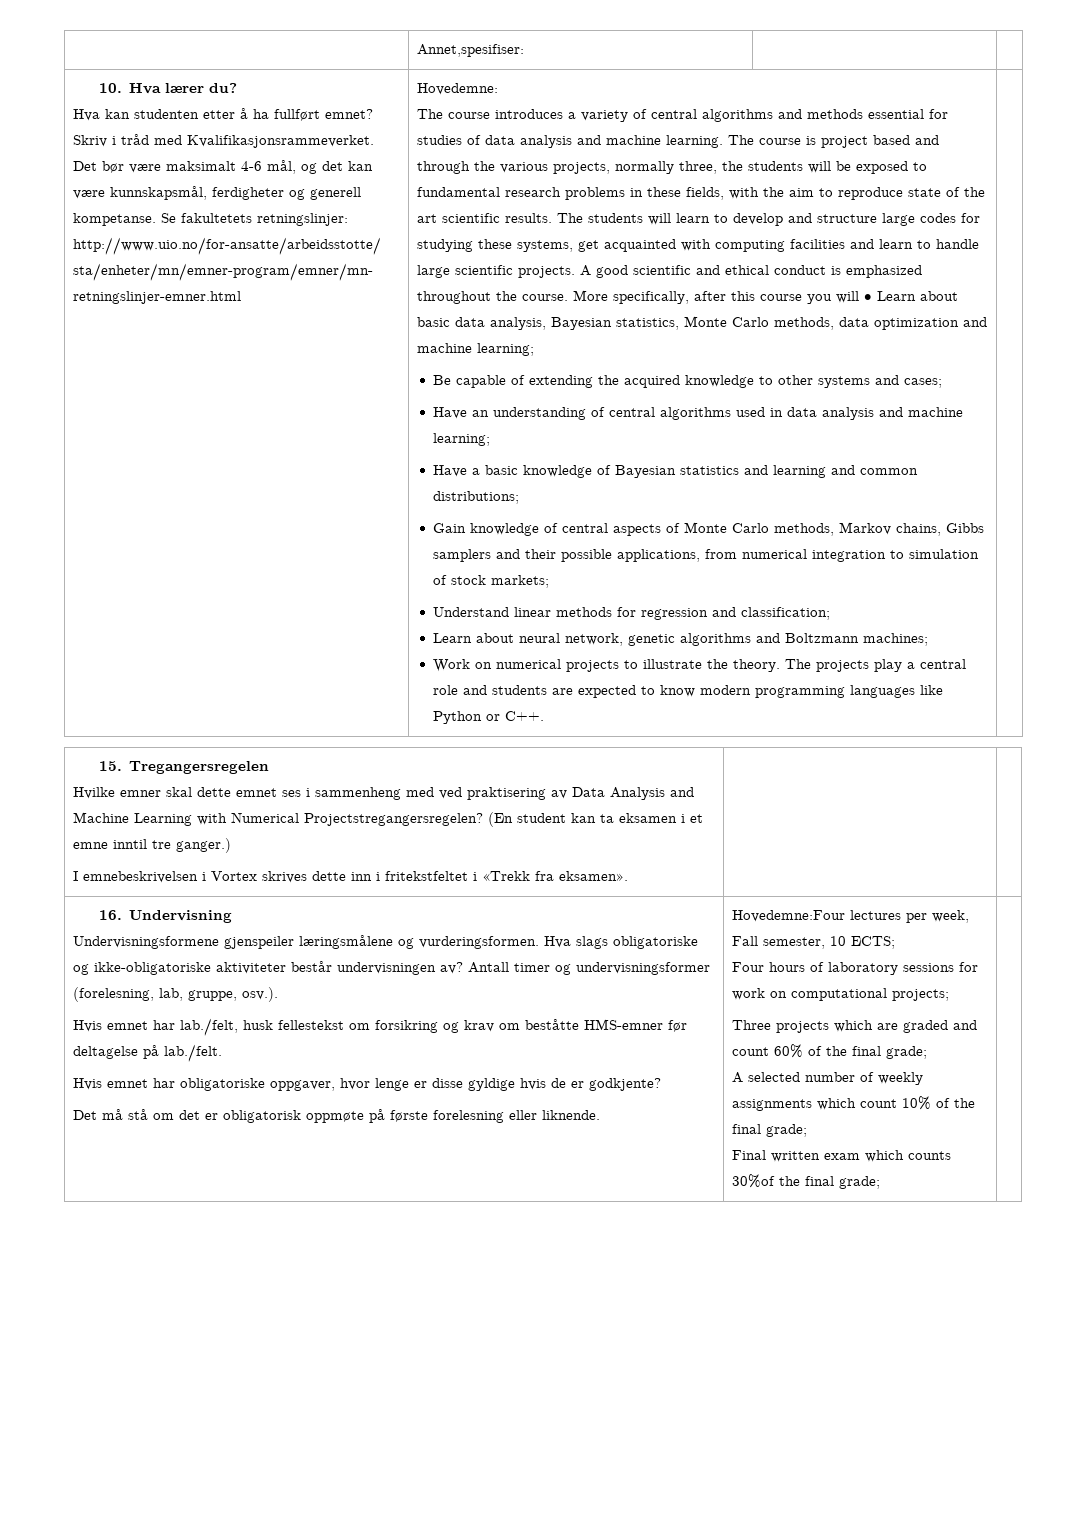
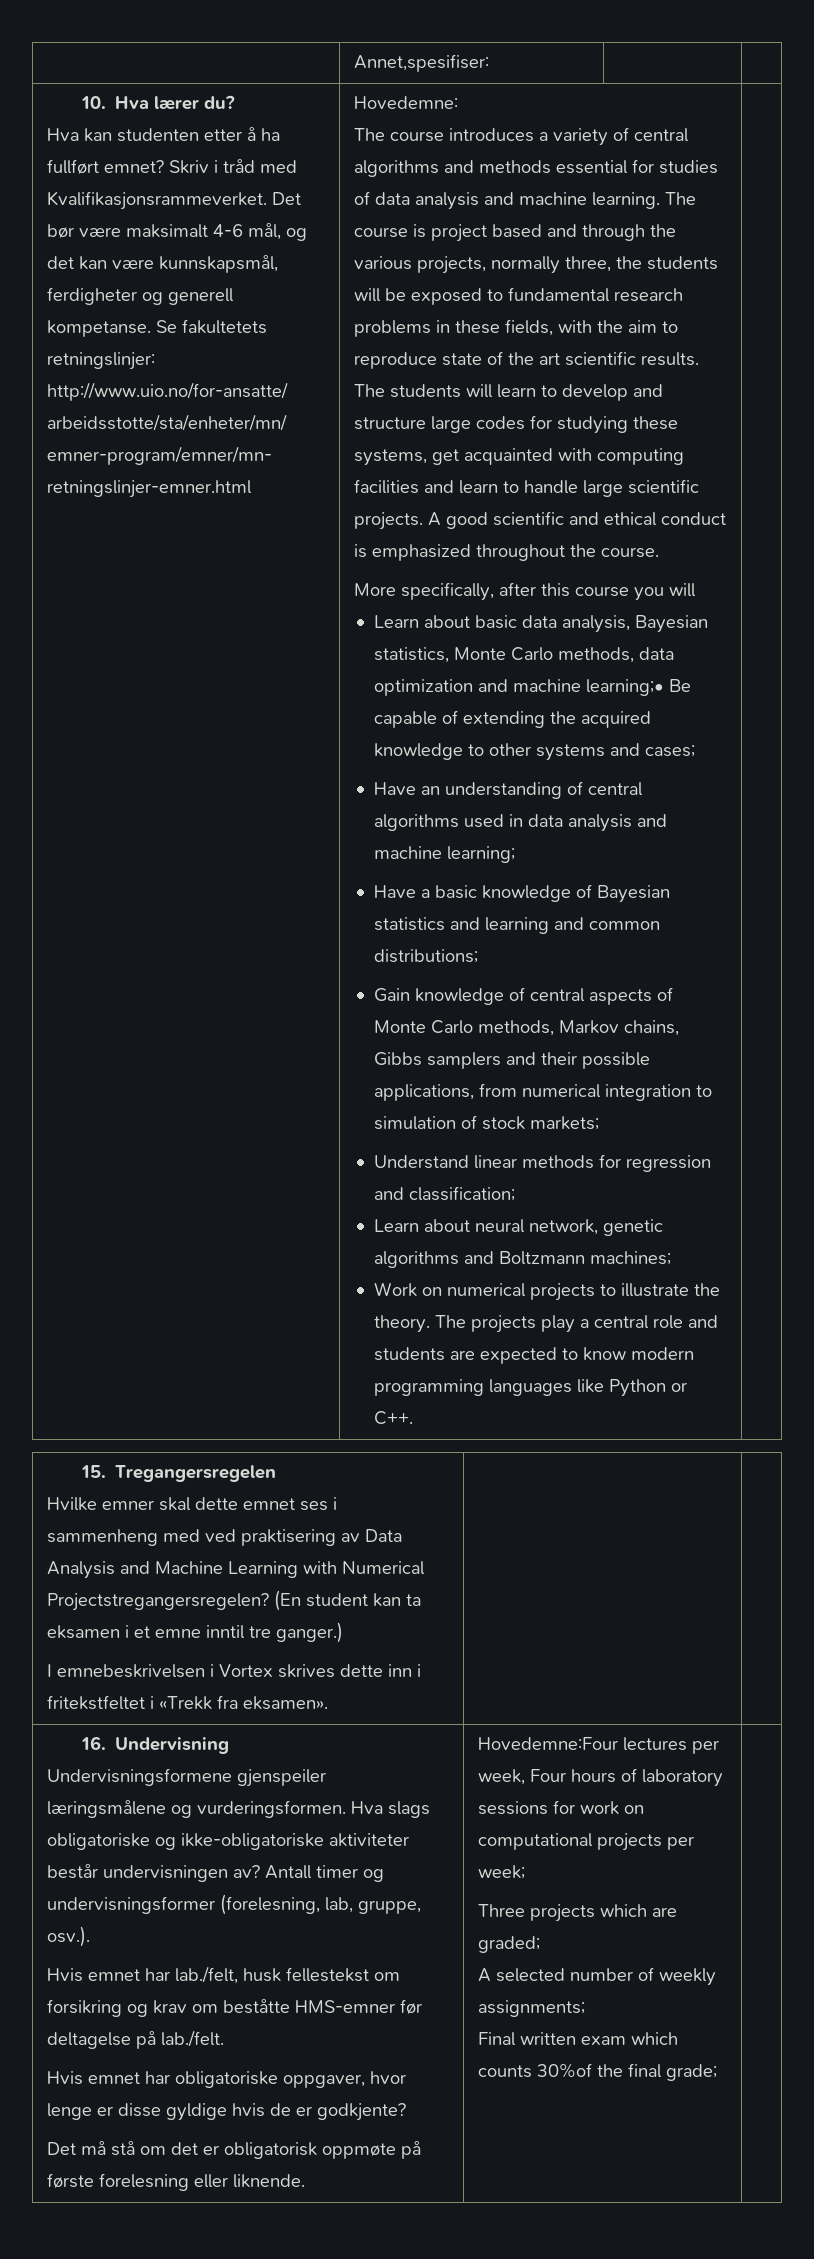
(568, 297) none -> (659, 552) //
[863,294,872,301] • -> (695, 590) //
[476,343,534,356] learning; // -> [585,679,664,696] learning;•
[731,936,895,949] Fall semester, 10 ECTS; // -> (525, 1777) none
[891,989,949,1001] projects; -> [596,1833,694,1851] [477,1865,525,1879] projects per week;
[902,1020,977,1033] [731,1044,927,1059] graded and count 60% of the final grade; -> [477,1936,540,1953] graded;
[731,1096,975,1111] [731,1124,807,1137] assignments which count 10% of the final grade; -> [477,2000,585,2017] assignments;

